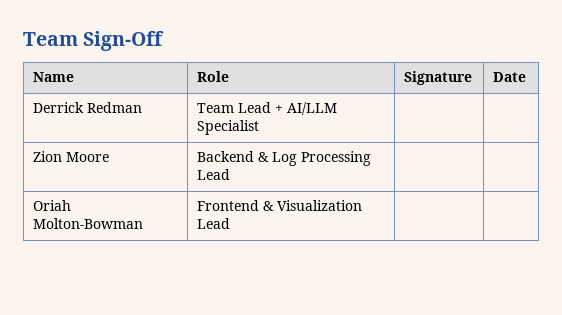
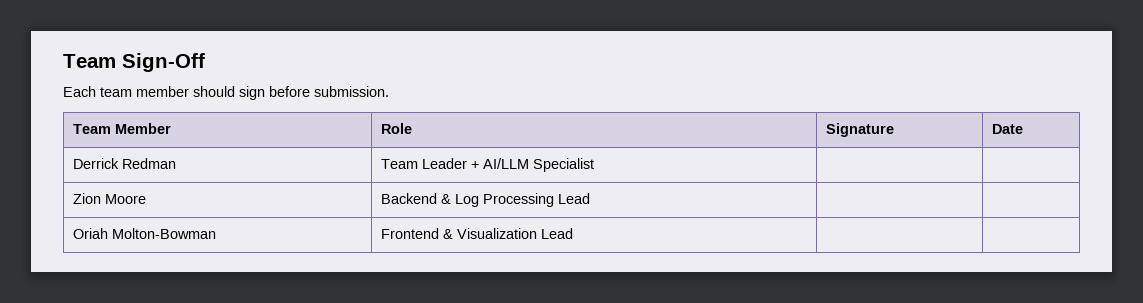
[33,72,75,82] // Name -> [63,86,389,100] [72,123,171,134] // Each team member should sign before submission. // Team Member
[238,102,272,113] Lead -> [421,158,467,169] Leader

